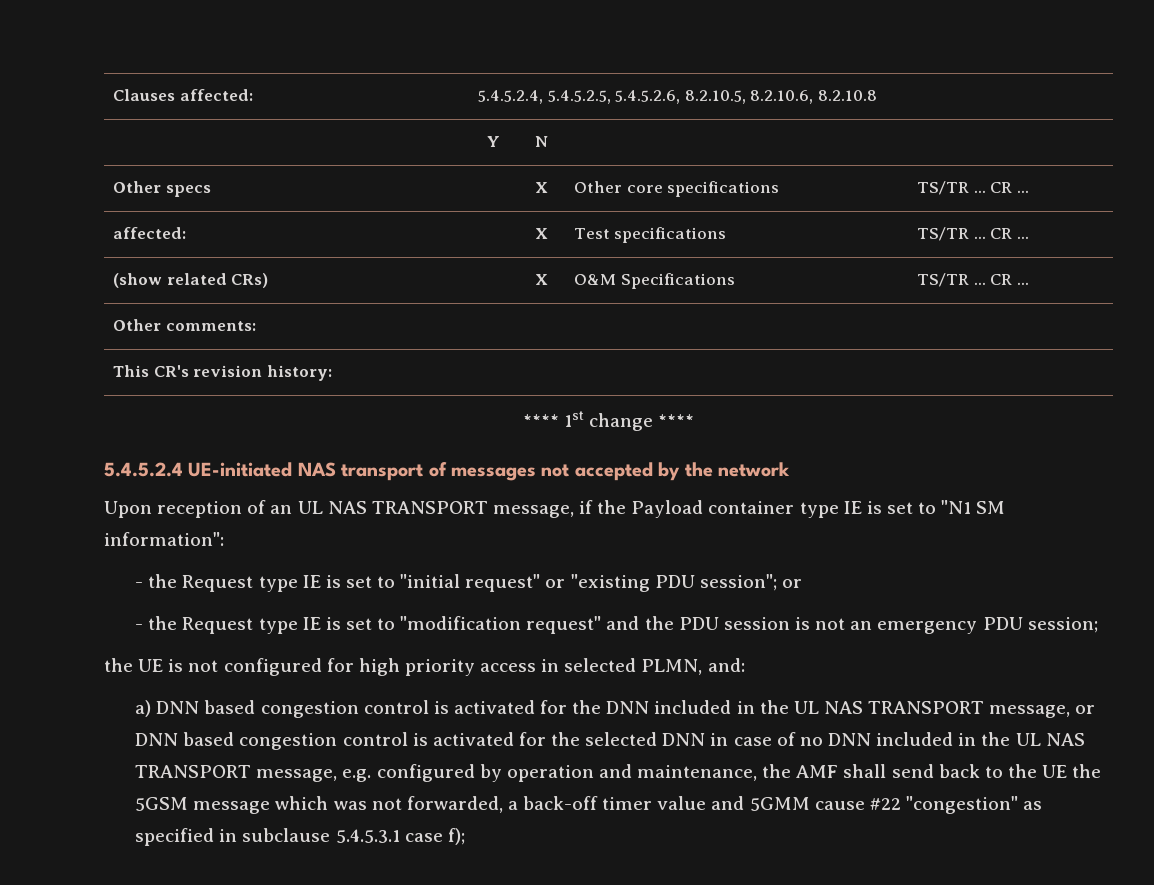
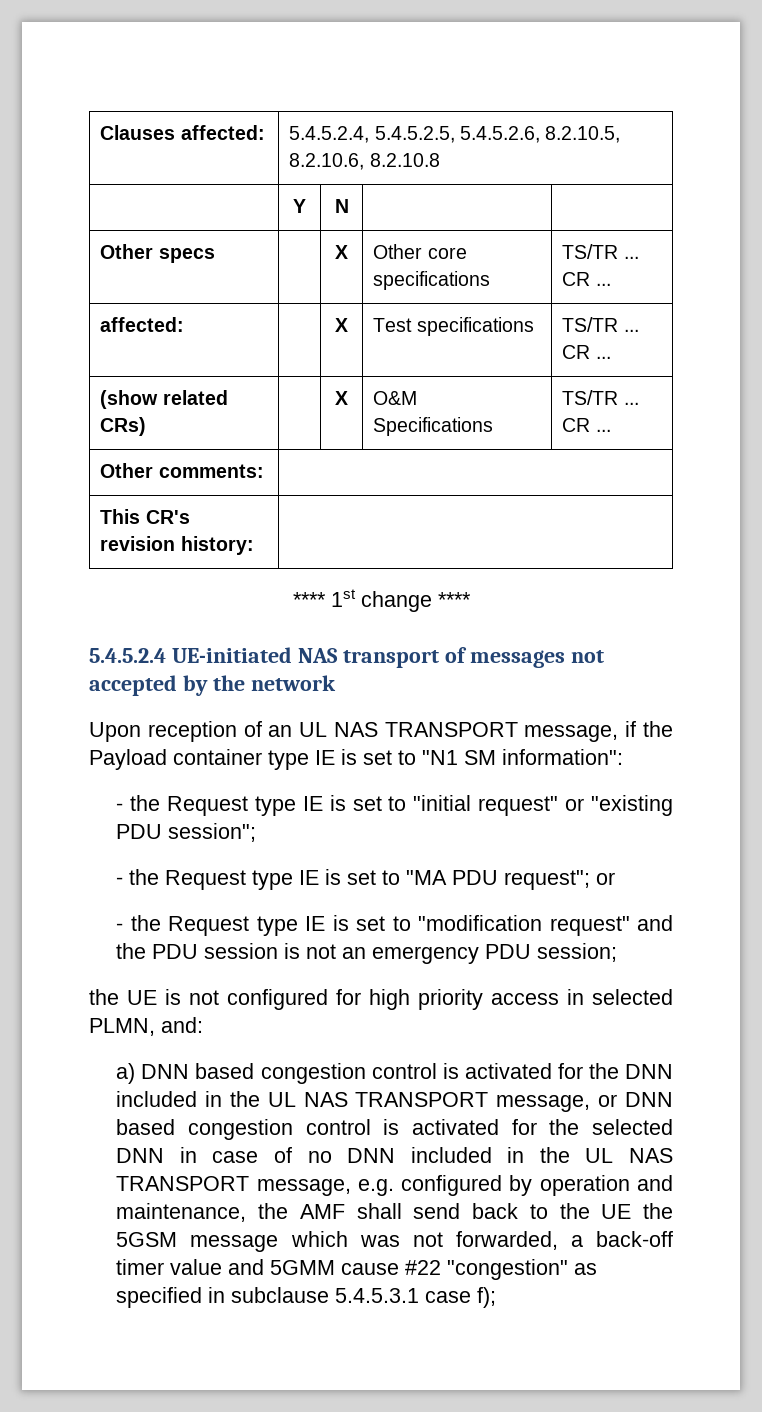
(777, 582) none -> [116,869,591,890] // - the Request type IE is set to "MA PDU request";

